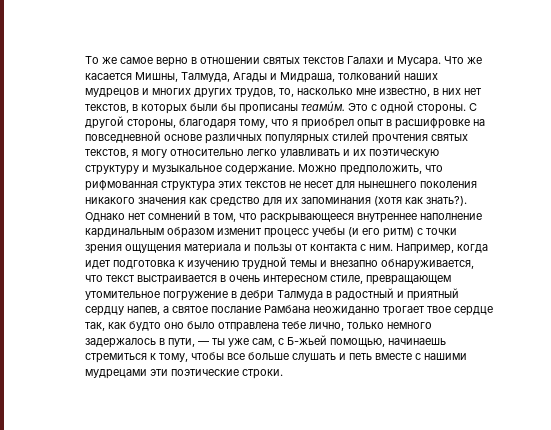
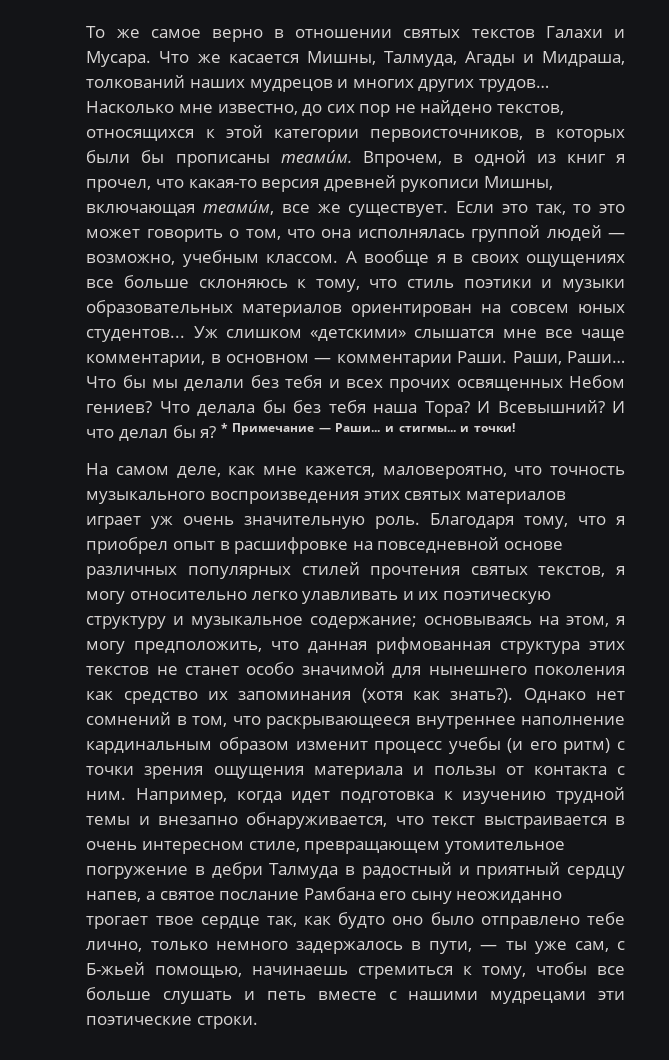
[234,88,482,98] [84,104,129,113] трудов, то, насколько мне известно, в них нет текстов, -> [478,79,549,92] [86,100,565,117] [86,125,524,142] трудов… Насколько мне известно, до сих пор не найдено текстов, относящихся к этой категории первоисточников,
[347,101,477,114] [84,116,236,129] Это с одной стороны. С другой стороны, благодаря -> [362,150,625,167] [86,175,553,192] [86,200,625,217] [86,225,625,242] [86,250,625,267] [86,275,625,292] [86,300,625,317] [86,326,625,342] [86,351,625,367] [86,375,625,392] [86,400,625,417] [86,423,515,441] [86,463,625,479] [86,491,566,504] [86,513,515,529] Впрочем, в одной из книг я прочел, что какая-то версия древней рукописи Мишны, включающая теамúм, все же существует. Если это так, то это может говорить о том, что она исполнялась группой людей — возможно, учебным классом. А вообще я в своих ощущениях все больше склоняюсь к тому, что стиль поэтики и музыки образовательных материалов ориентирован на совсем юных студентов... Уж слишком «детскими» слышатся мне все чаще комментарии, в основном — комментарии Раши. Раши, Раши… Что бы мы делали без тебя и всех прочих освященных Небом гениев? Что делала бы без тебя наша Тора? И Всевышний? И что делал бы я? * Примечание — Раши... и стигмы... и точки! // На самом деле, как мне кажется, маловероятно, что точность музыкального воспроизведения этих святых материалов играет уж очень значительную роль. Благодаря
[224,164,337,175] содержание. Можно -> [310,616,625,629] [86,641,126,654] содержание; основываясь на этом, я могу
(443, 168) none -> [308,641,368,653] данная
[303,181,334,188] несет -> [185,662,385,675] станет особо значимой
[84,197,186,204] никакого значения -> (625, 670) none
[262,197,282,206] для -> (198, 697) none
(310, 309) none -> [379,891,452,904] его сыну
[217,322,279,332] отправлена -> [480,916,580,929] отправлено

